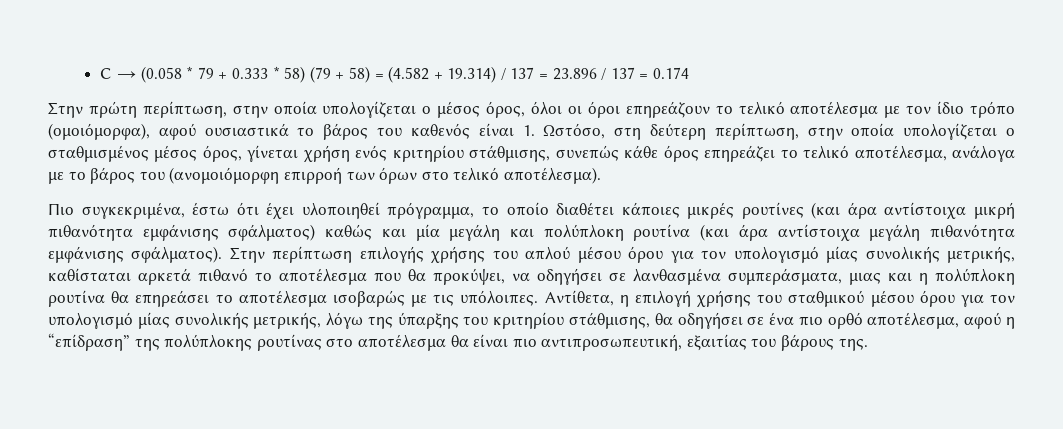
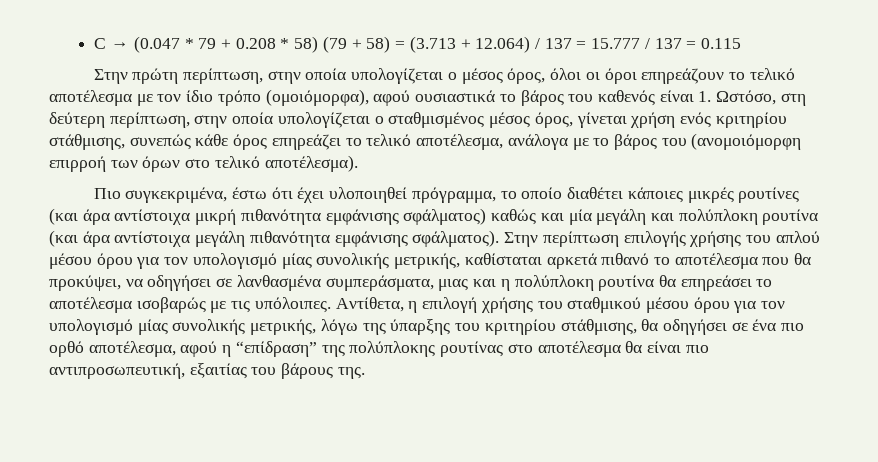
[140,66,182,83] (0.058 -> [133,36,180,53] (0.047
[231,68,268,79] 0.333 -> [235,38,276,49] 0.208
[388,66,690,83] (4.582 + 19.314) / 137 = 23.896 / 137 = 0.174 -> [409,36,742,53] (3.713 + 12.064) / 137 = 15.777 / 137 = 0.115

